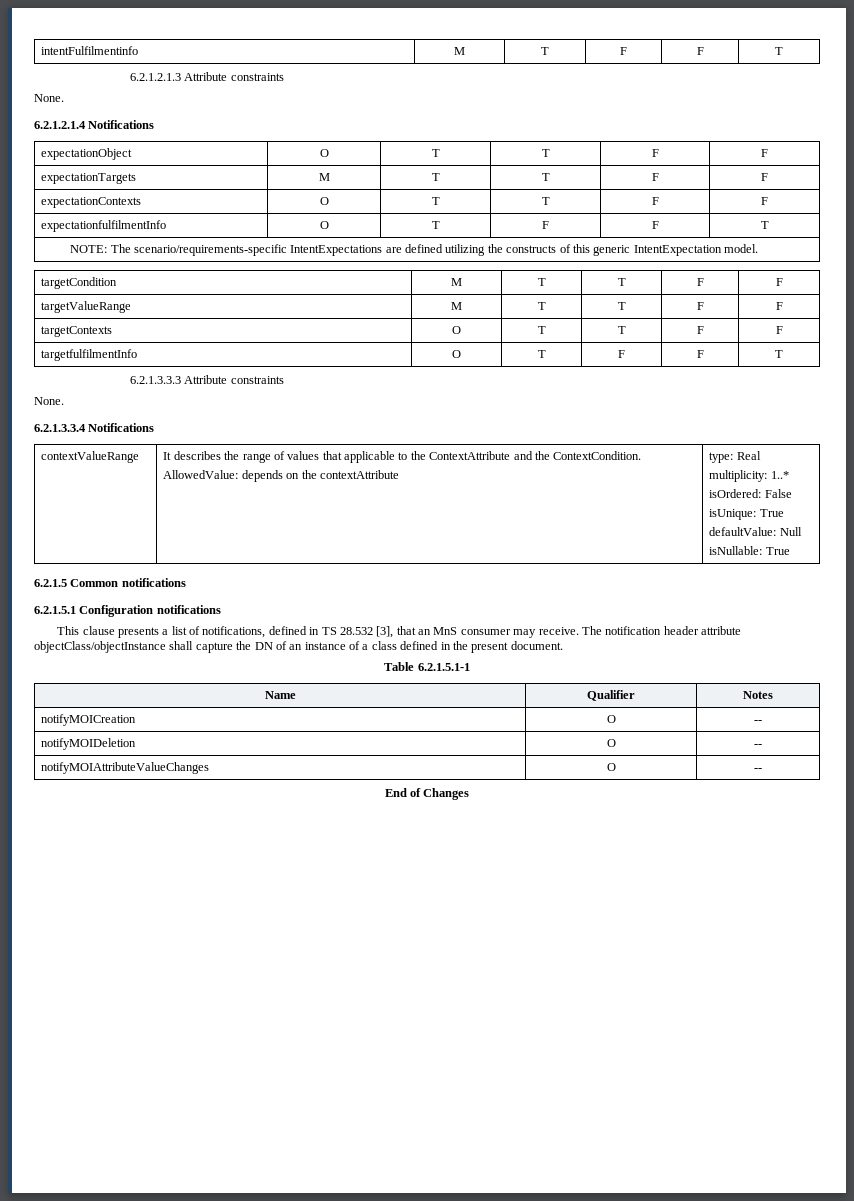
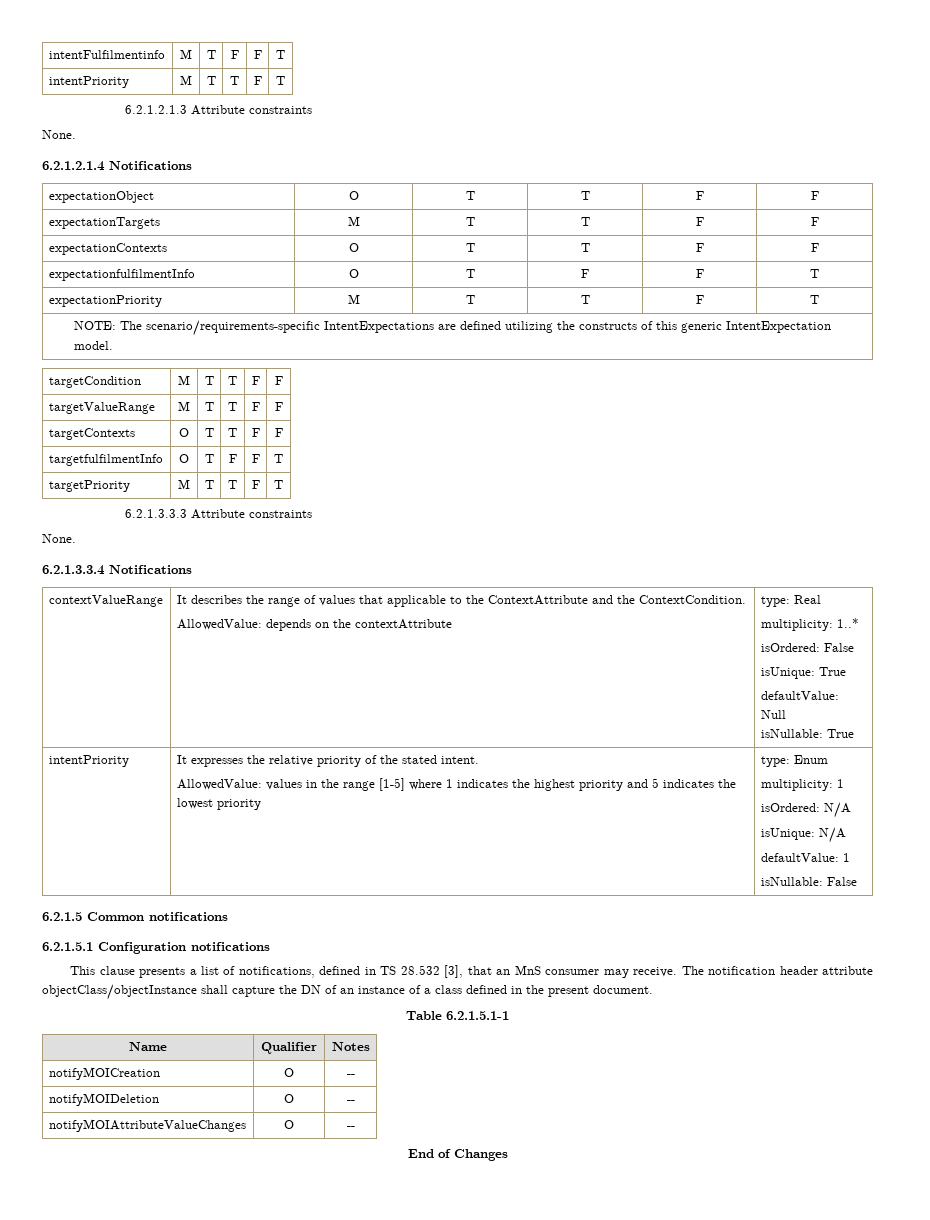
(783, 51) none -> [48,76,129,88] [180,75,192,85] [206,76,216,85] [230,76,239,85] [253,76,262,85] [276,76,285,85] // intentPriority | M | T | T | F | T
(769, 225) none -> [48,295,162,307] [347,294,360,304] [465,295,475,304] [580,295,590,304] [695,295,704,304] [810,295,819,304] // expectationPriority | M | T | T | F | T
(783, 354) none -> [48,480,130,492] [178,479,190,489] [204,480,214,489] [228,480,237,489] [251,480,260,489] [274,480,283,489] // targetPriority | M | T | T | F | T
(790, 551) none -> [48,755,129,767] [176,755,479,767] [176,778,736,791] [176,798,261,810] [760,755,828,767] [760,779,844,791] [760,802,851,818] [760,827,846,843] [760,853,850,862] [760,877,857,886] // intentPriority | It expresses the relative priority of the stated intent. // AllowedValue: values in the range [1-5] where 1 indicates the highest priority and 5 indicates the lowest priority | type: Enum // multiplicity: 1 // isOrdered: N/A // isUnique: N/A // defaultValue: 1 // isNullable: False

